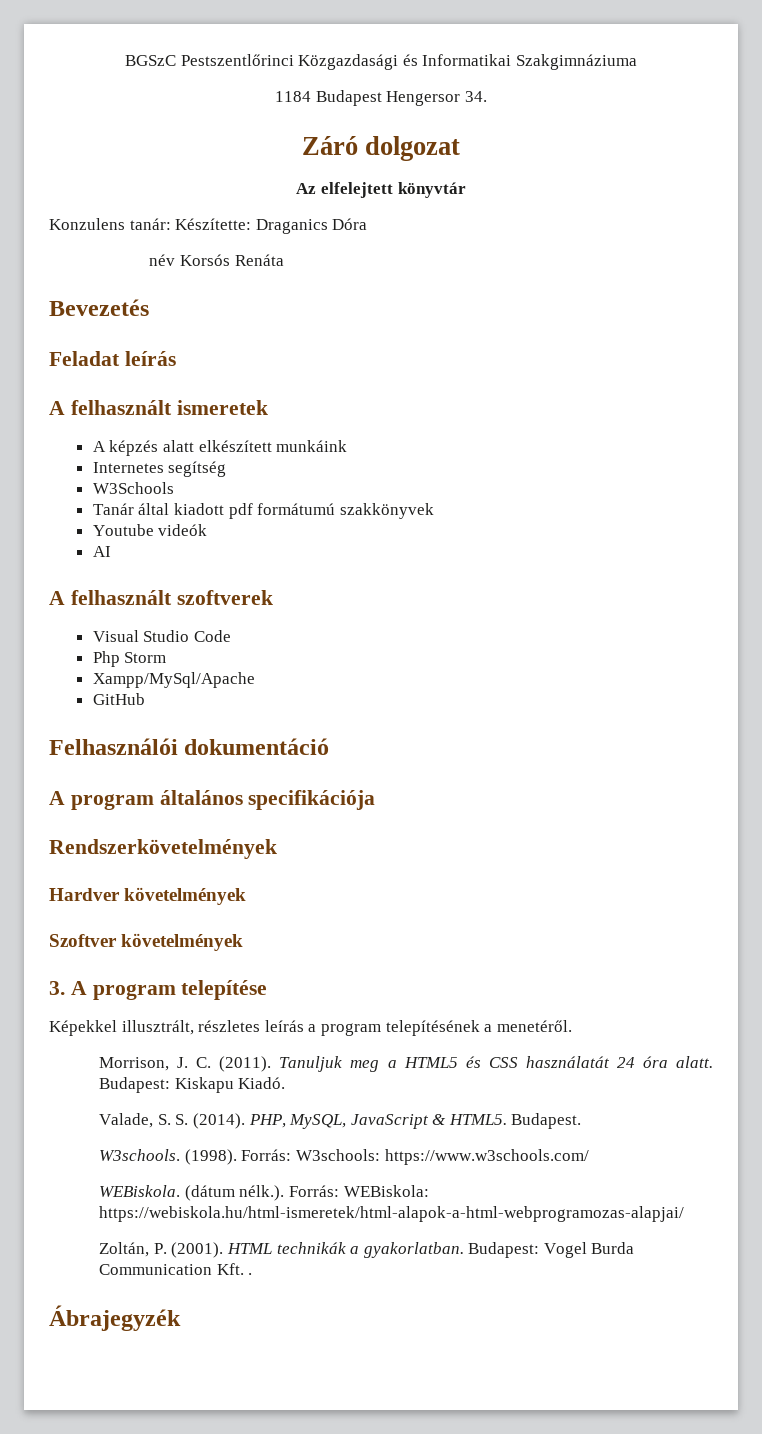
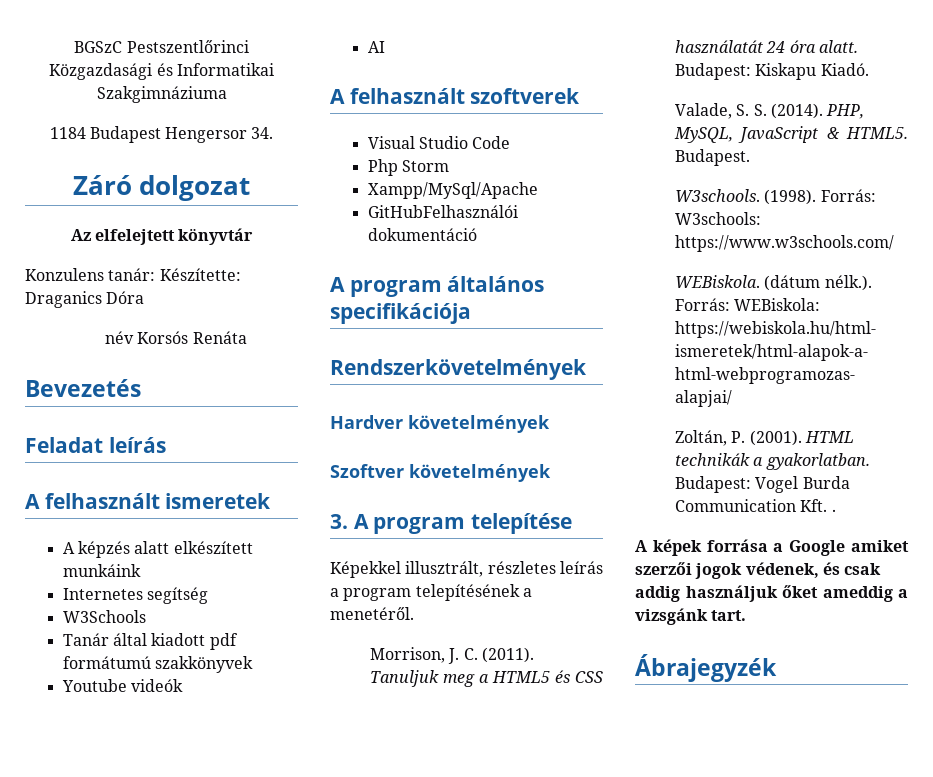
[92,693,145,705] [49,738,178,755] GitHub // Felhasználói -> [367,205,518,218] GitHubFelhasználói
(253, 1274) none -> [635,539,909,556] [635,562,882,579] [635,585,908,602] [635,608,747,625] // A képek forrása a Google amiket szerzői jogok védenek, és csak addig használjuk őket ameddig a vizsgánk tart.

